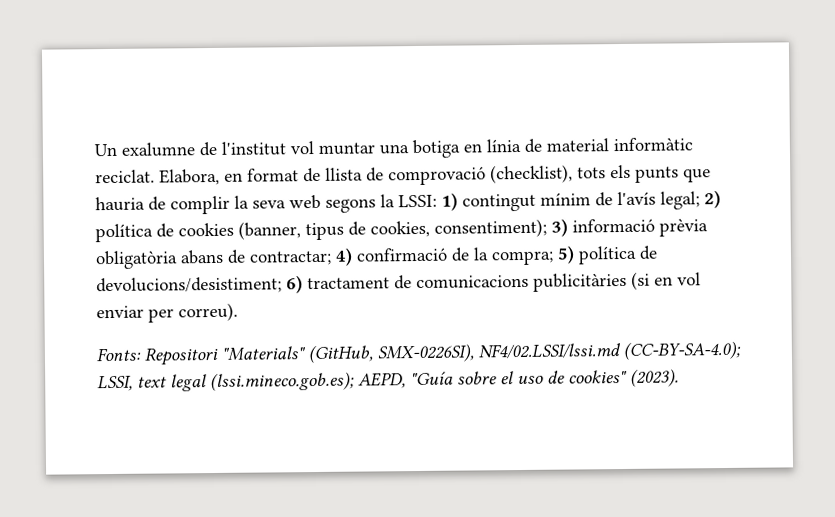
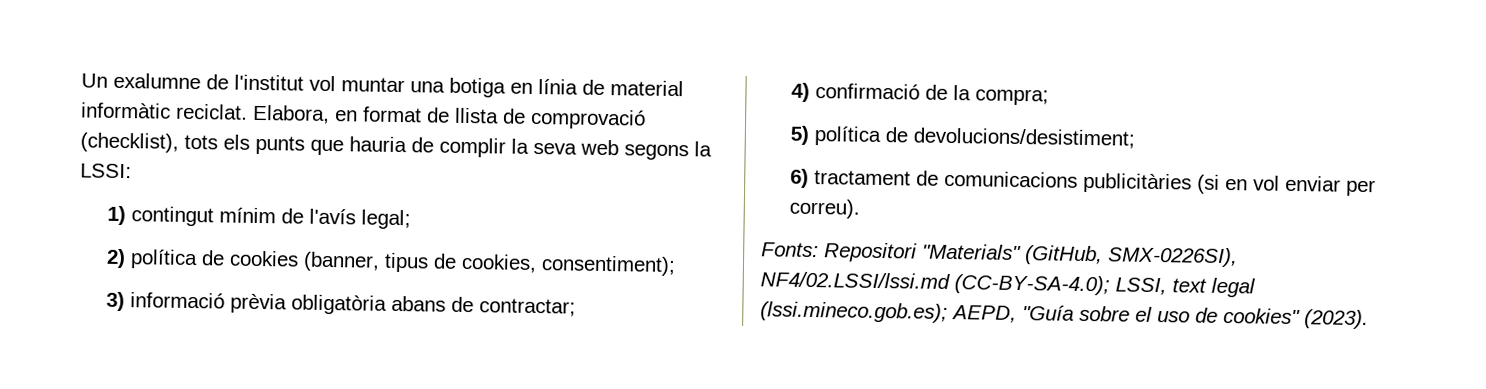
(437, 201) none -> (132, 171) //
(700, 200) none -> (412, 219) //
(547, 228) none -> (677, 266) //
(332, 258) none -> (577, 307) //
(554, 258) none -> (1050, 97) //
(282, 285) none -> (1136, 138) //

